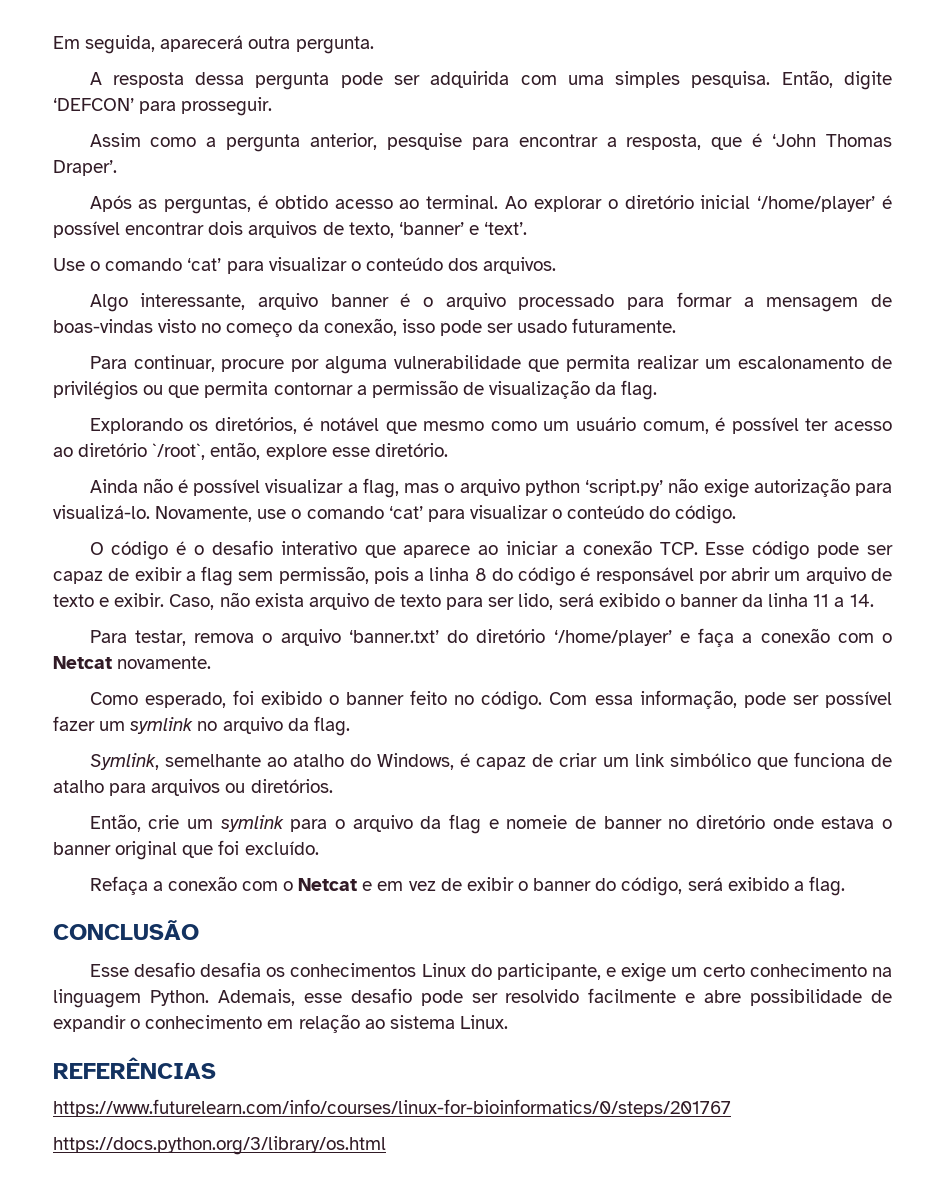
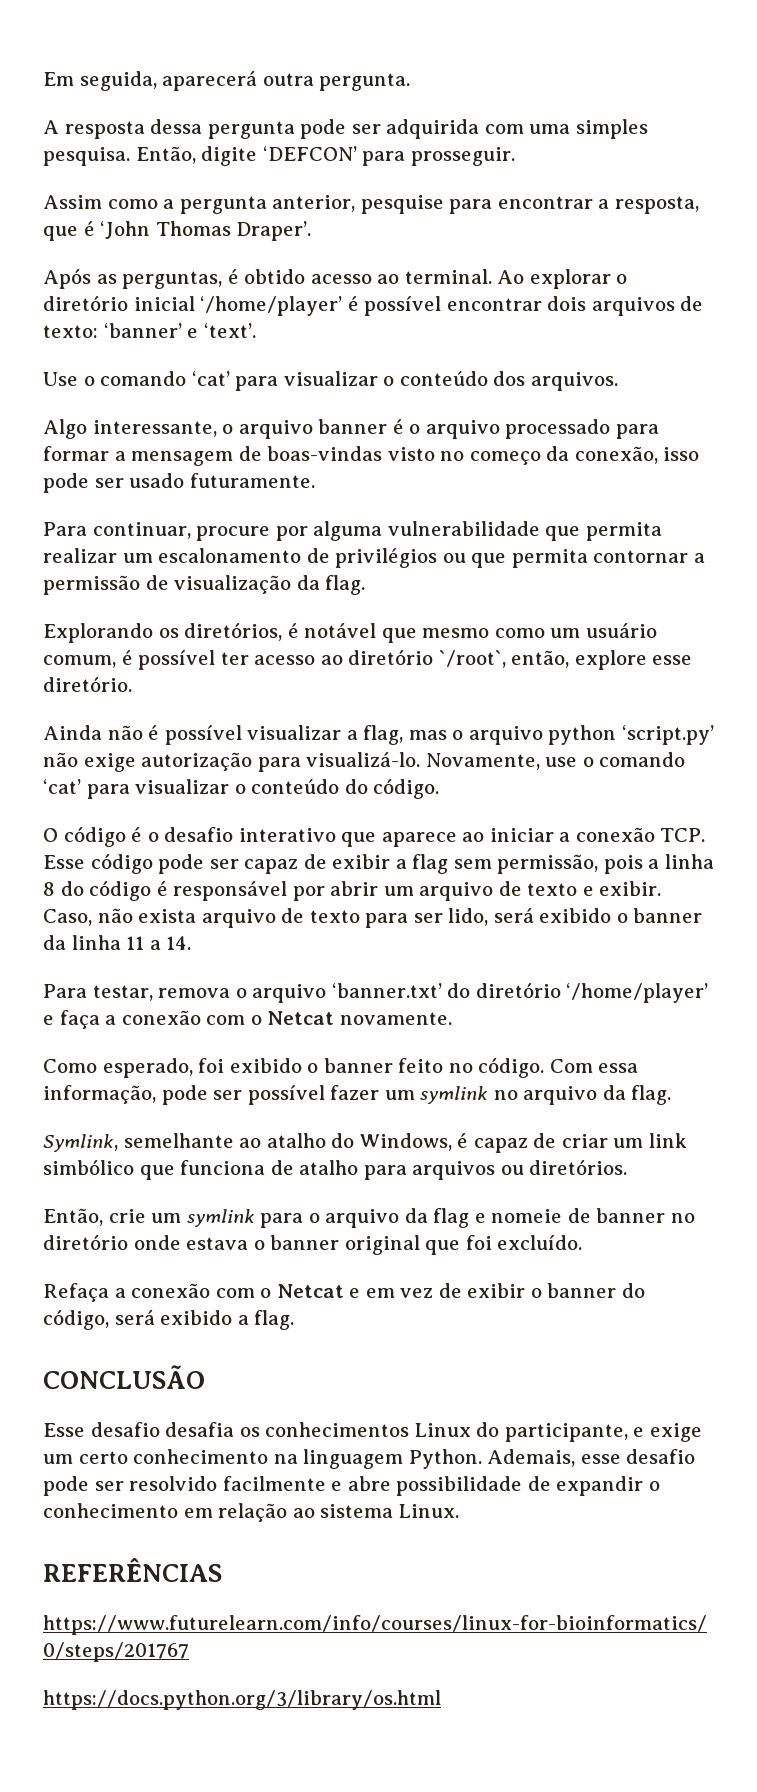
[348,222,394,238] texto, -> [43,325,98,338] texto:
(246, 301) none -> [222,424,234,434] o

